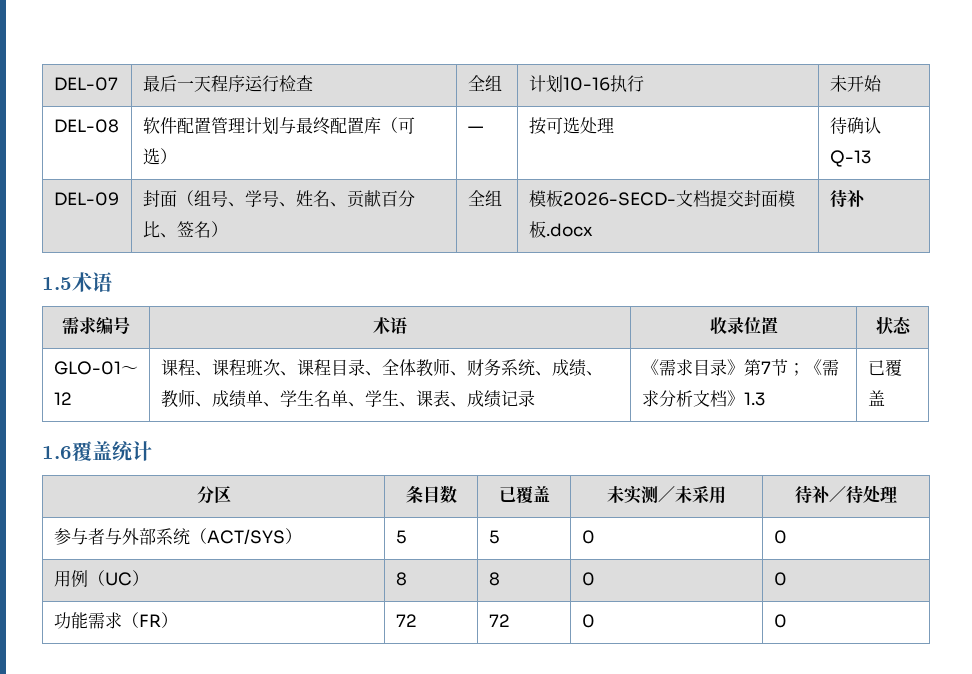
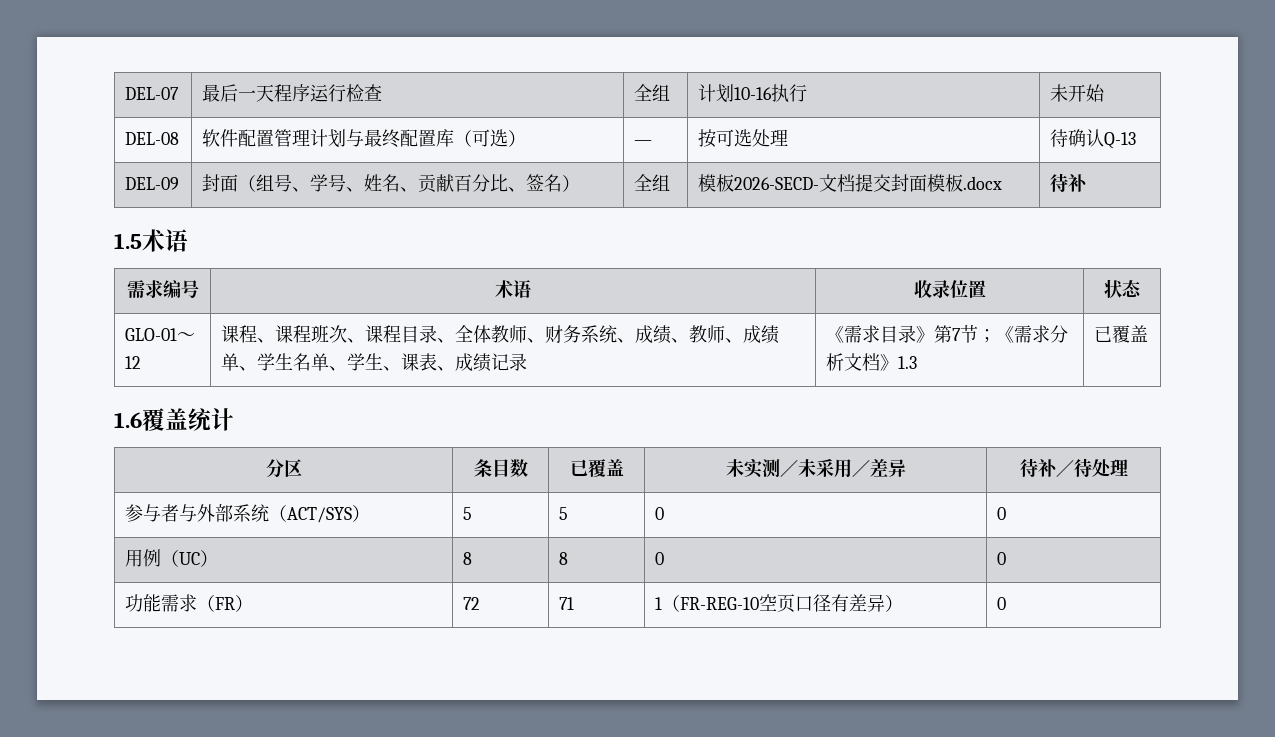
(726, 495) none -> [851,459,906,477] ／差异
[488,614,510,627] [581,614,595,628] [773,614,787,628] 72 | 0 | 0 -> [559,597,575,610] [655,594,904,613] [997,597,1007,610] 71 | 1（FR-REG-10空页口径有差异） | 0

